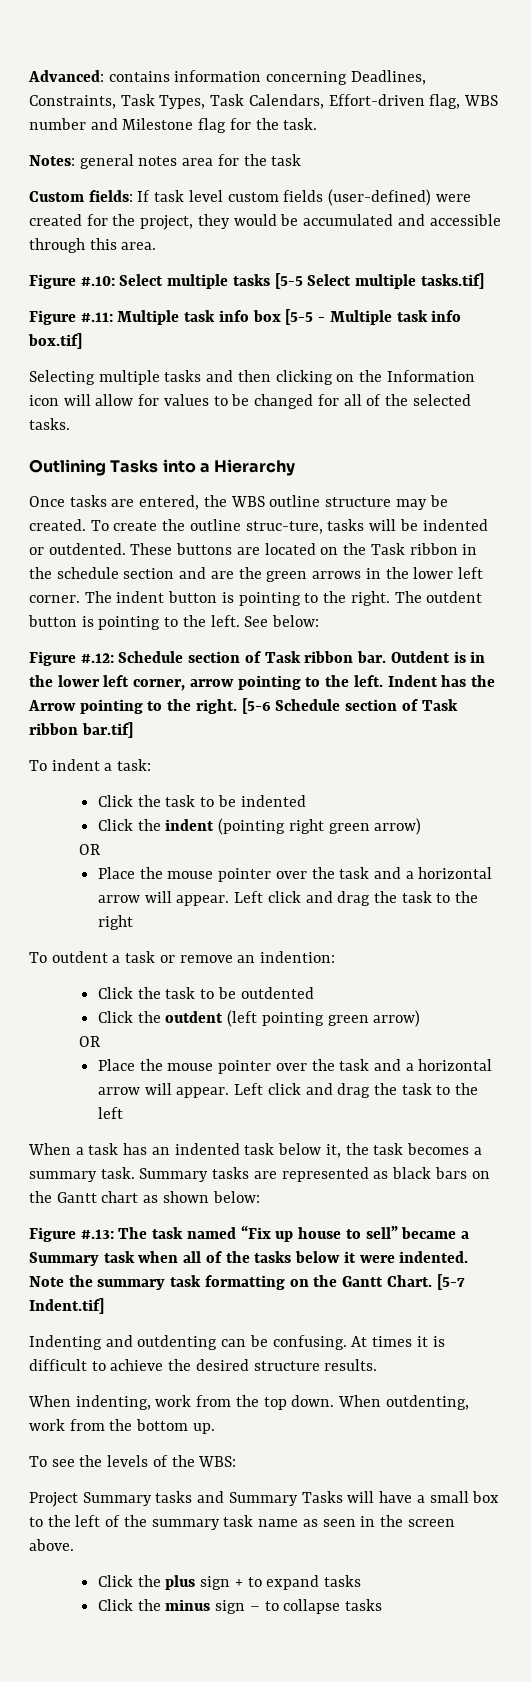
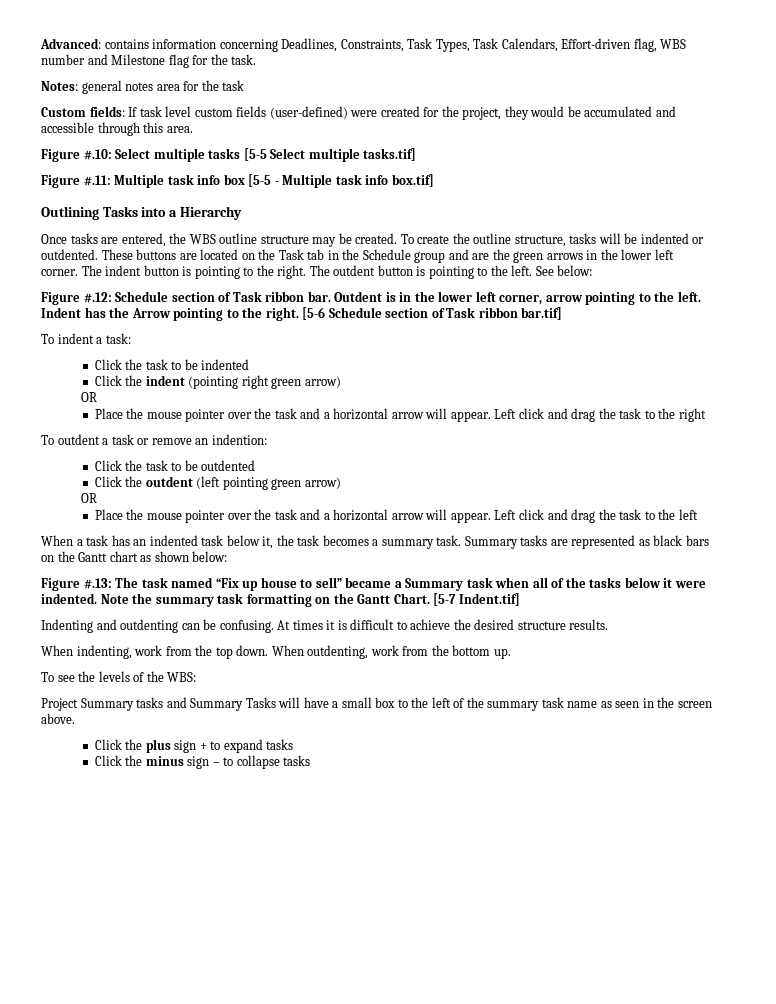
[29,370,475,385] [29,394,471,409] [29,418,70,430] // Selecting multiple tasks and then clicking on the Information icon will allow for values to be changed for all of the selected tasks. -> (434, 180) none
[245,521,323,534] struc-ture, -> [514,235,566,247] structure,
[409,543,478,555] [29,567,175,579] ribbon in the schedule section -> [307,249,446,263] tab in the Schedule group

